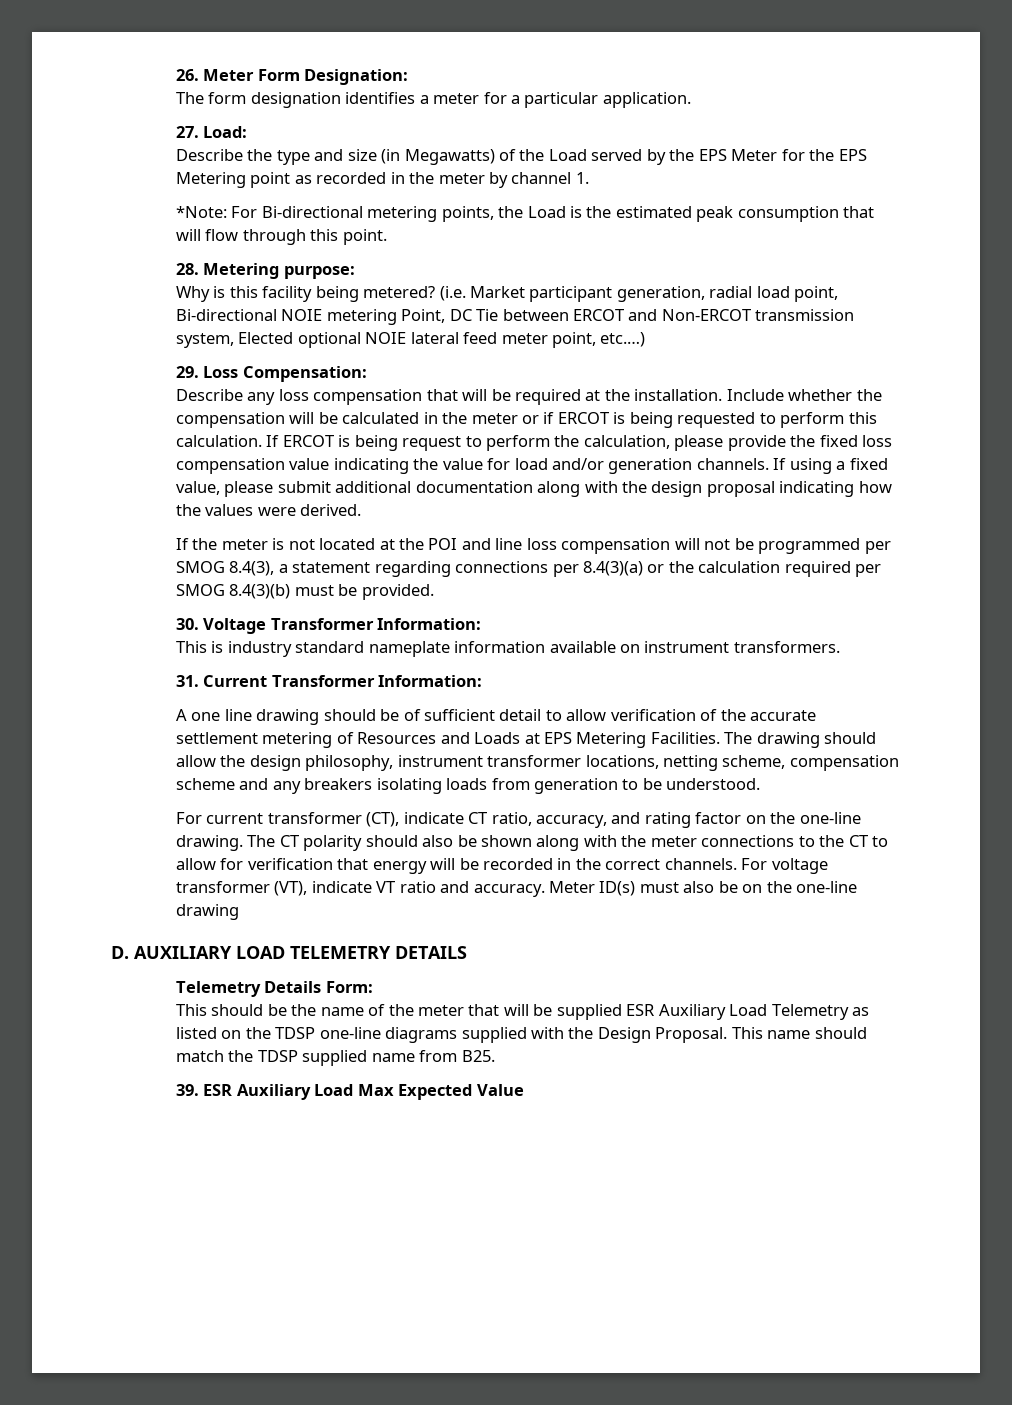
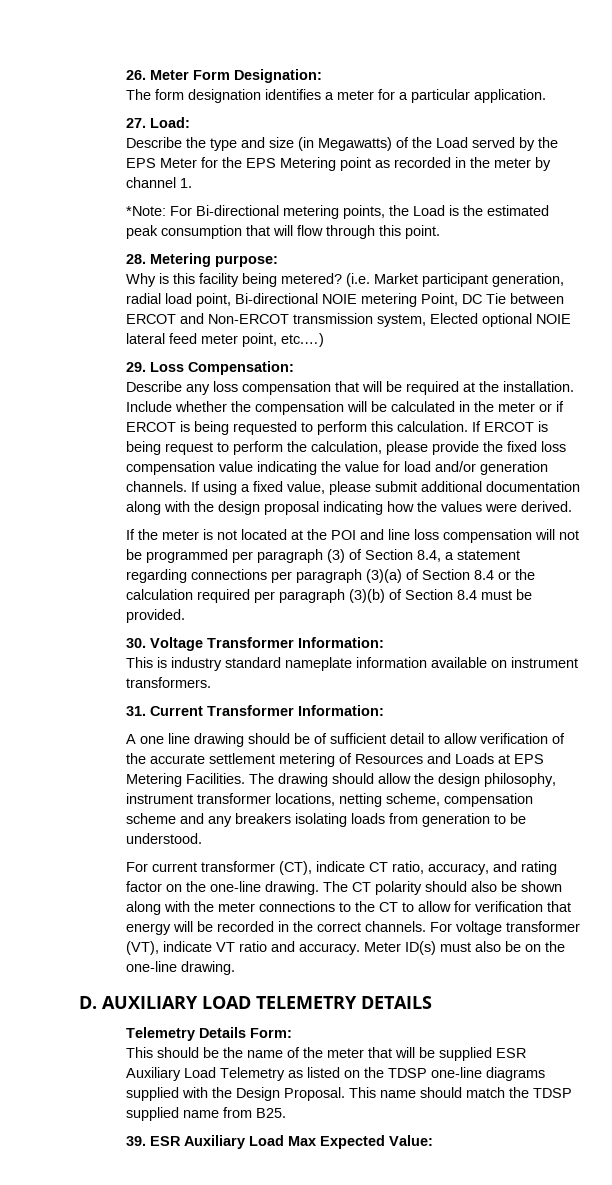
[175,561,275,576] SMOG 8.4(3), -> [256,549,441,563] paragraph (3) of Section 8.4,
[583,561,644,576] 8.4(3)(a) -> [295,569,494,583] paragraph (3)(a) of Section 8.4
[175,584,291,599] SMOG 8.4(3)(b) -> [278,589,477,603] paragraph (3)(b) of Section 8.4
[175,904,239,920] drawing -> [180,961,235,975] drawing.
[476,1084,524,1096] Value -> [388,1135,433,1146] Value:

